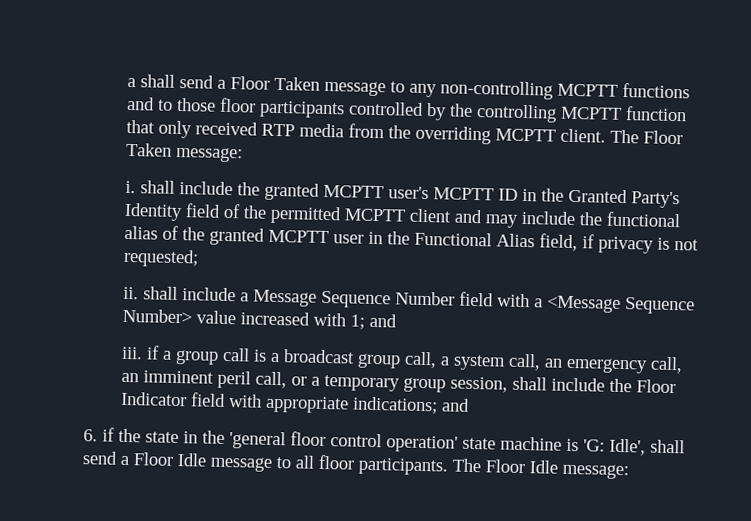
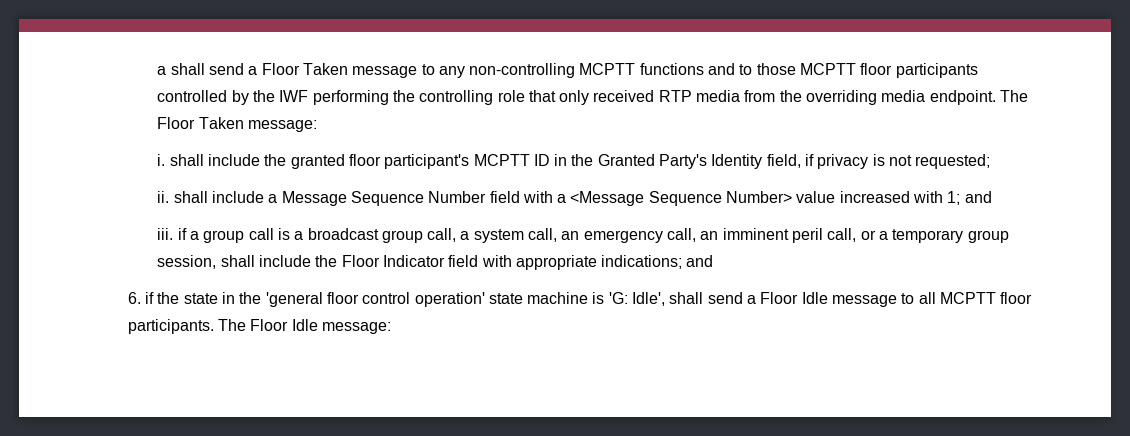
(216, 104) none -> [800,63,857,75] MCPTT
[475,104,687,123] controlling MCPTT function -> [279,90,525,105] IWF performing the controlling role
[494,128,606,143] MCPTT client. -> [881,90,996,105] media endpoint.
[322,184,429,200] MCPTT user's -> [348,154,470,169] floor participant's
[184,203,681,228] [123,225,535,248] field of the permitted MCPTT client and may include the functional alias of the granted MCPTT user in the Functional Alias -> (763, 161) none
(316, 462) none -> [939,292,996,304] MCPTT

